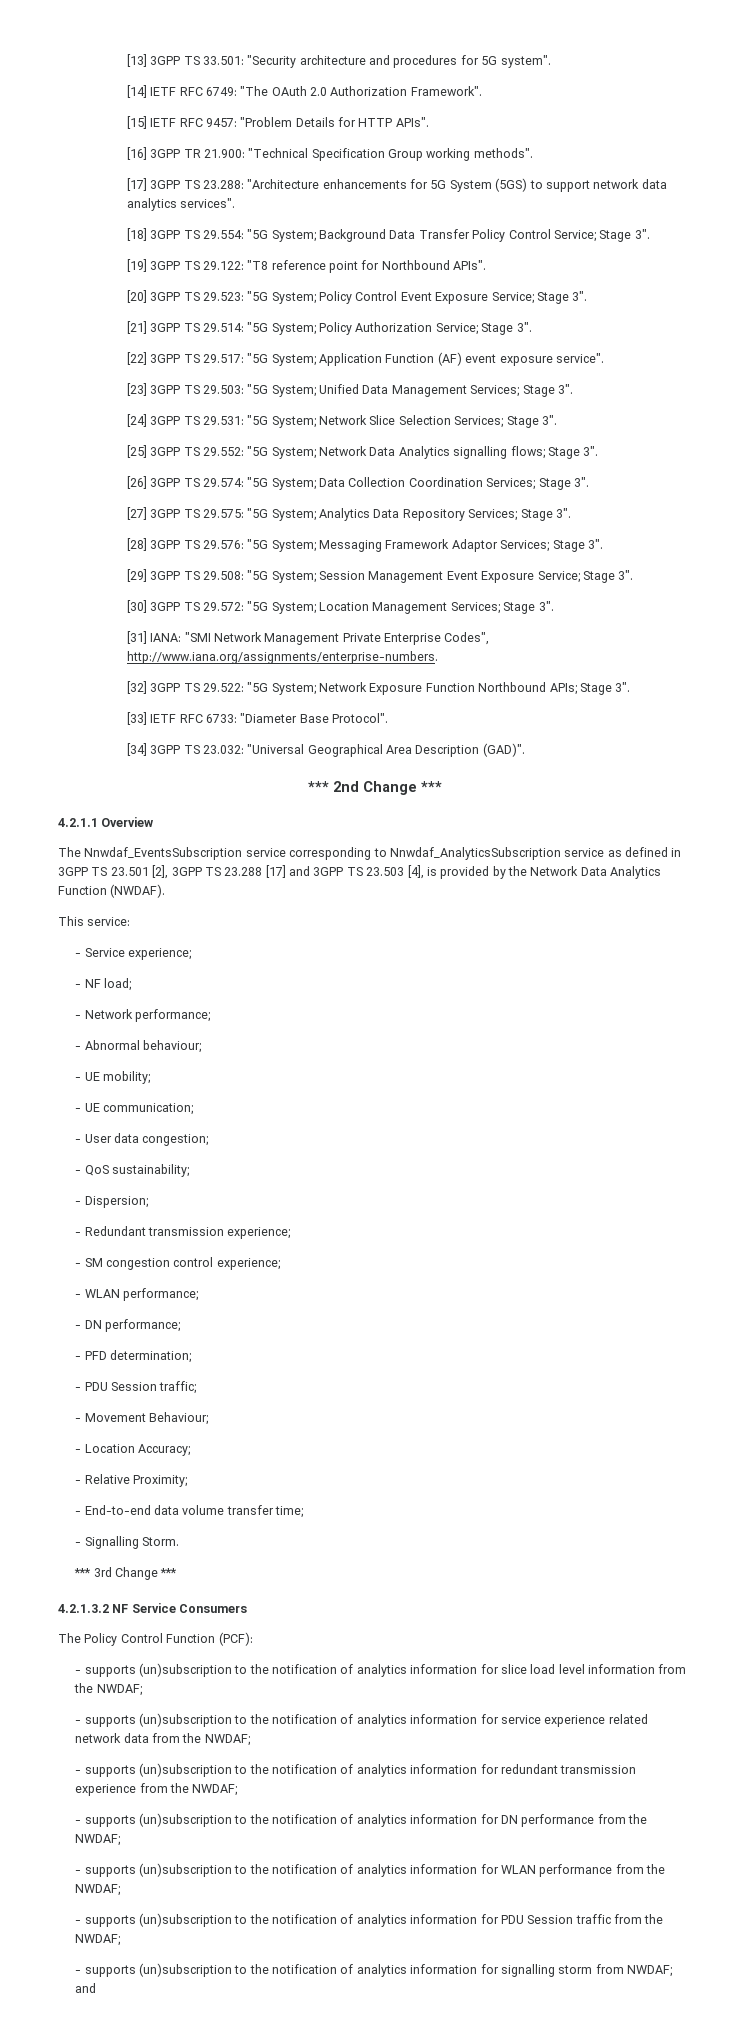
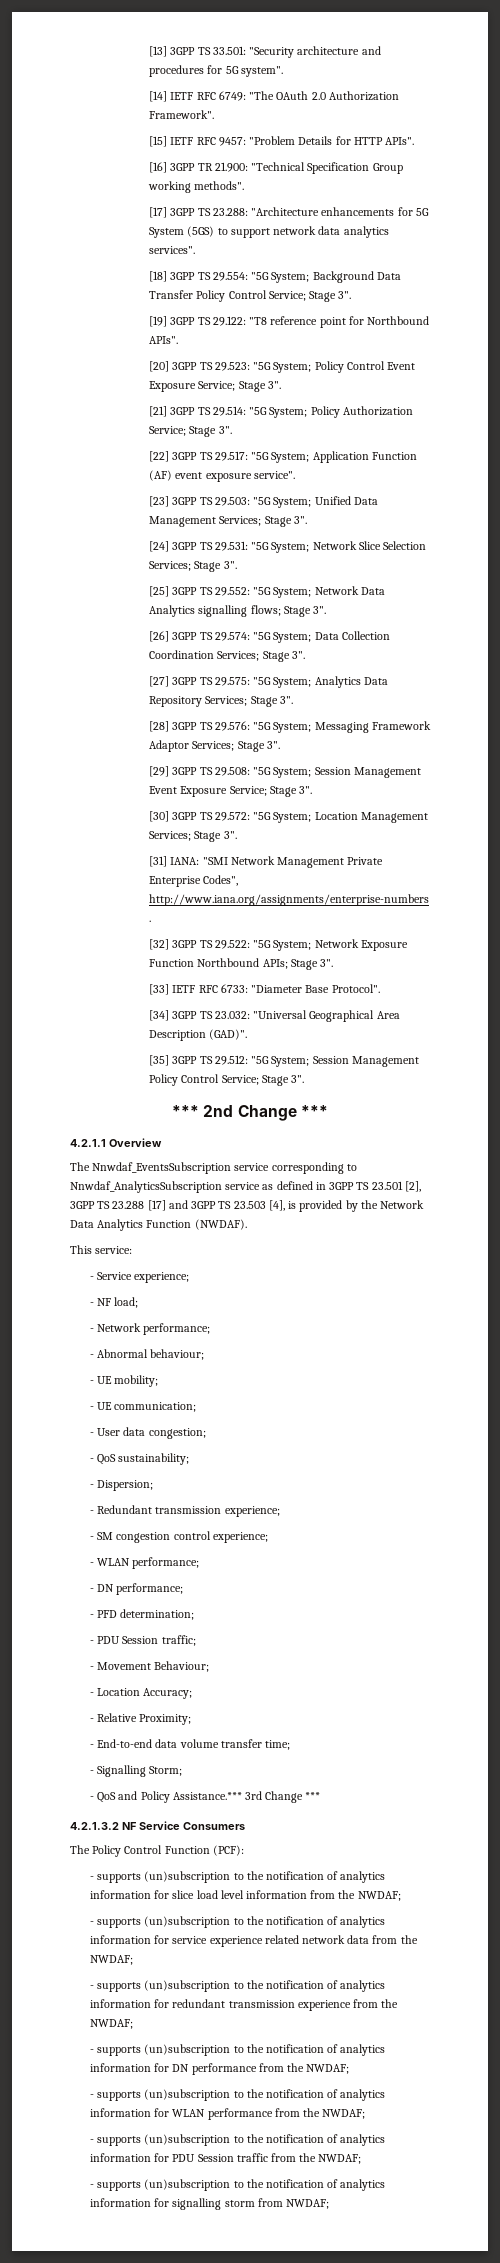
(525, 750) none -> [149,1055,419,1067] [149,1074,305,1086] // [35] 3GPP TS 29.512: "5G System; Session Management Policy Control Service; Stage 3".
[141,1537,179,1546] [74,1568,92,1577] Storm. // *** -> [149,1766,183,1776] [89,1791,242,1803] Storm; // - QoS and Policy Assistance.***
[75,1983,97,1993] and -> (329, 2204) none

